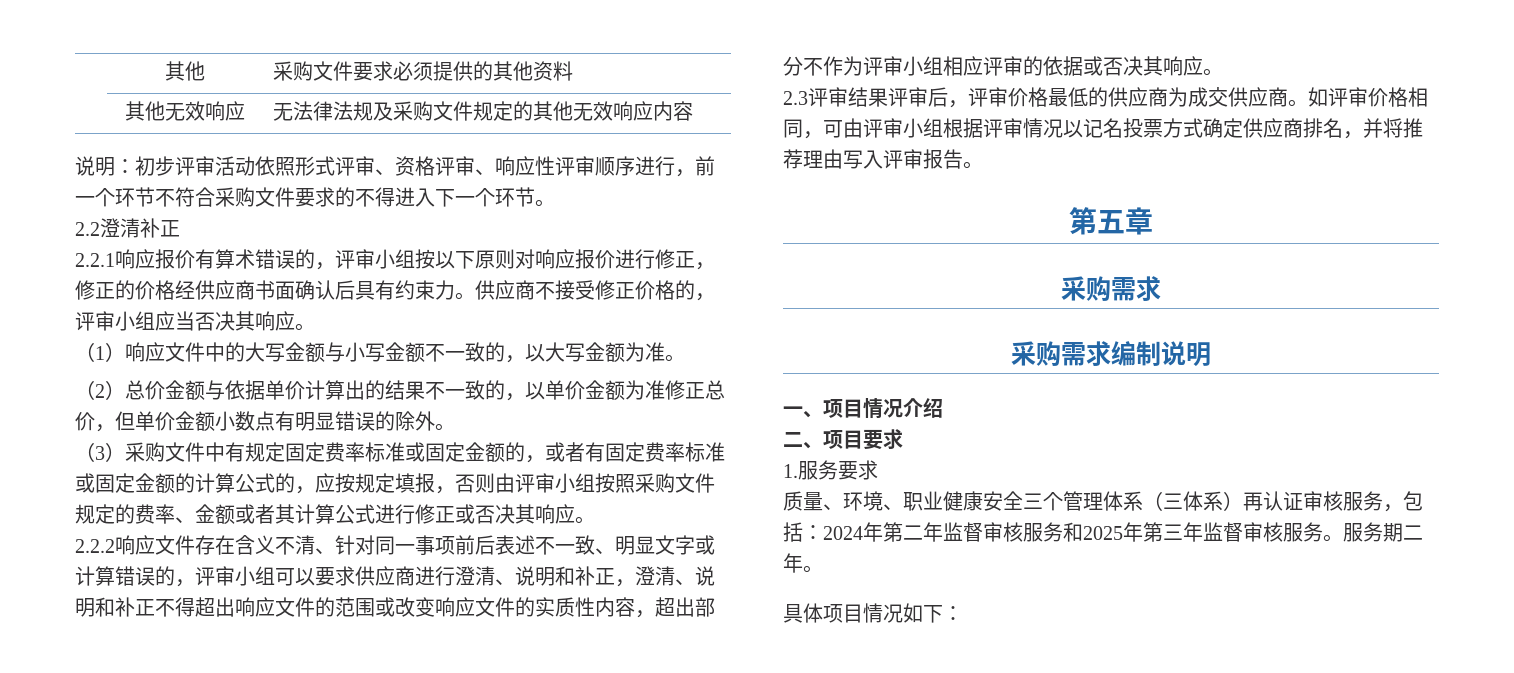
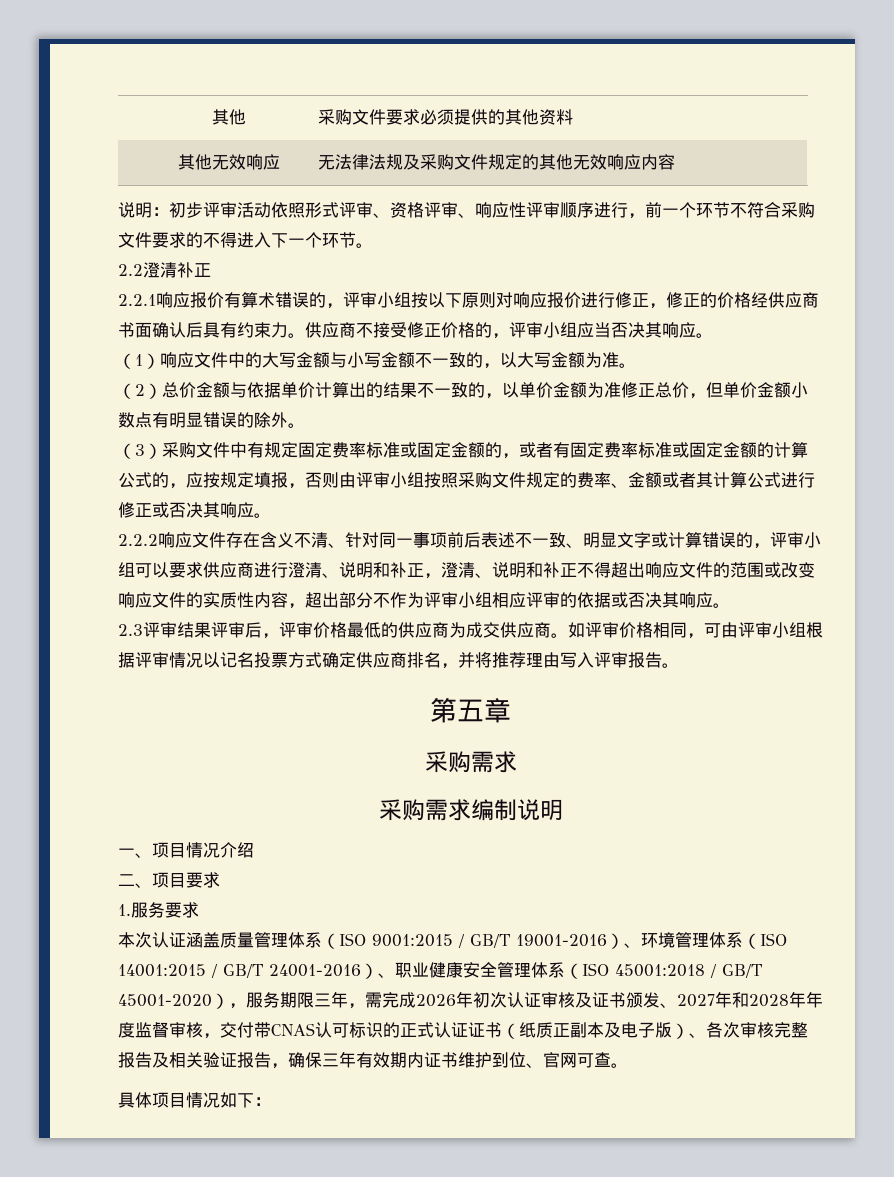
[783,491,883,511] 质量、环境 -> [118,932,787,949] [118,963,378,979] 本次认证涵盖质量管理体系（ISO 9001:2015 / GB/T 19001-2016）、环境管理体系（ISO 14001:2015 / GB/T 24001-2016）
[1023,491,1423,512] [783,522,1423,542] [783,553,803,573] 三个管理体系（三体系）再认证审核服务，包括：2024年第二年监督审核服务和2025年第三年监督审核服务。服务期二年 -> [497,962,762,979] [118,991,823,1009] [118,1022,808,1039] [118,1051,611,1069] 管理体系（ISO 45001:2018 / GB/T 45001-2020），服务期限三年，需完成2026年初次认证审核及证书颁发、2027年和2028年年度监督审核，交付带CNAS认可标识的正式认证证书（纸质正副本及电子版）、各次审核完整报告及相关验证报告，确保三年有效期内证书维护到位、官网可查

